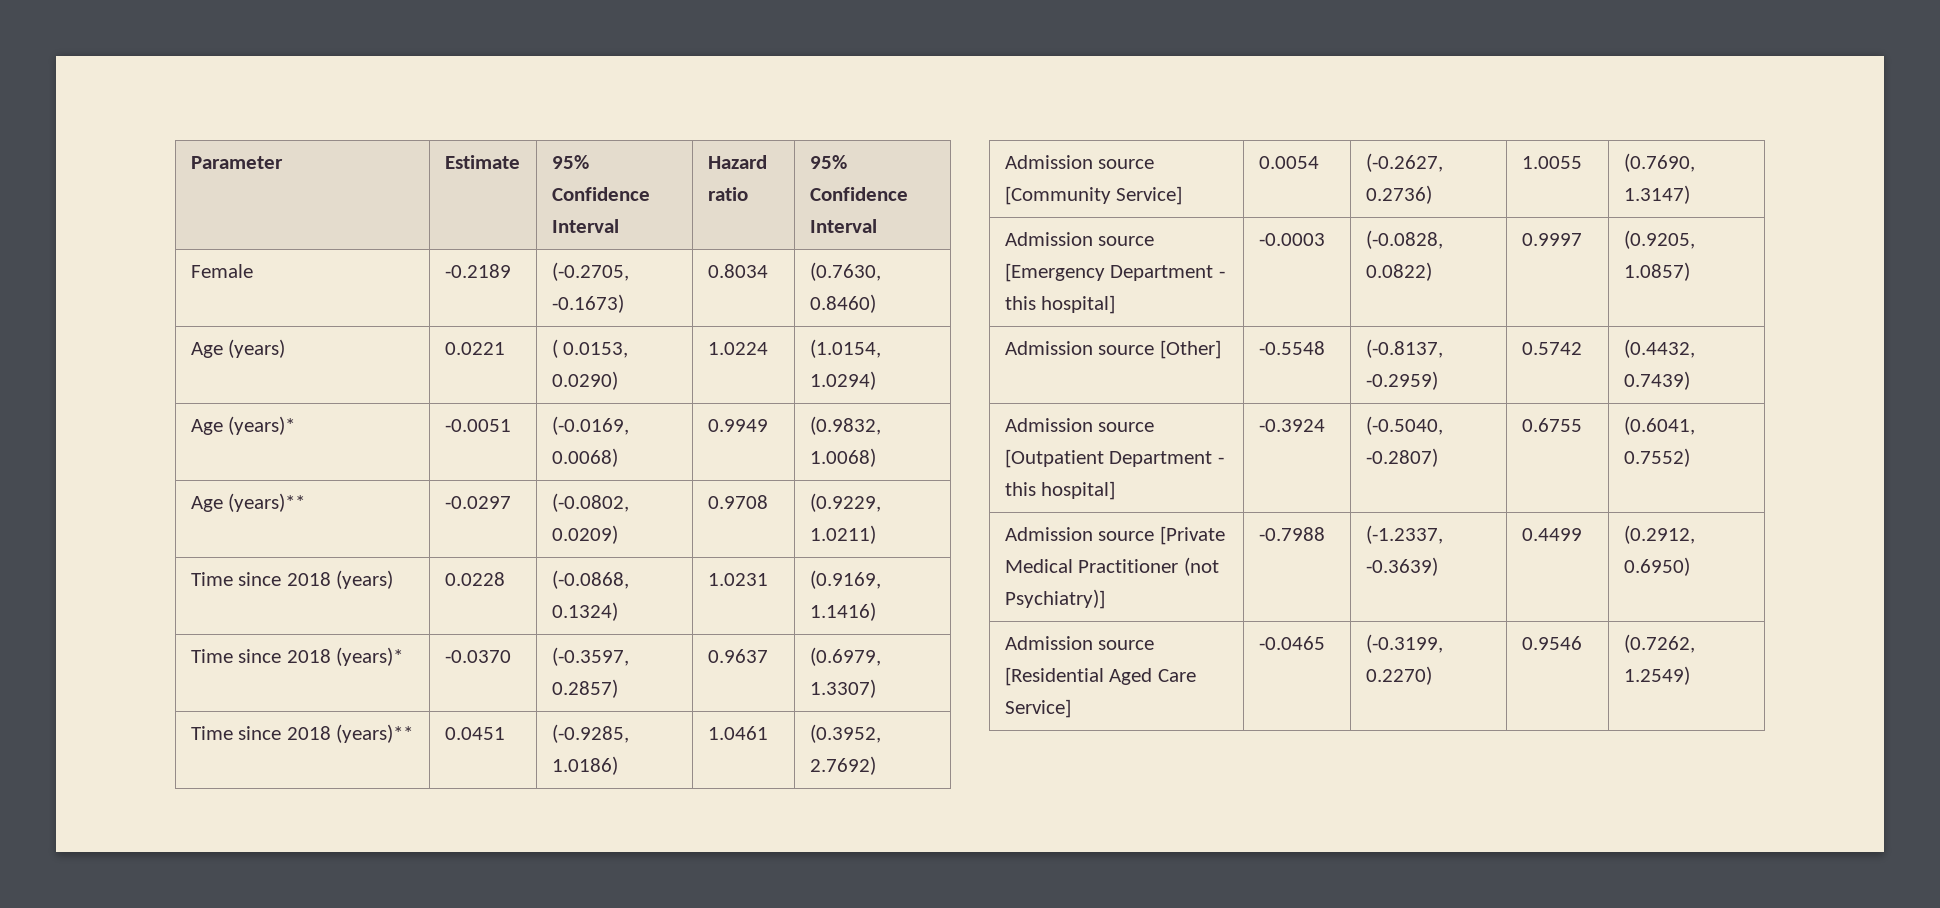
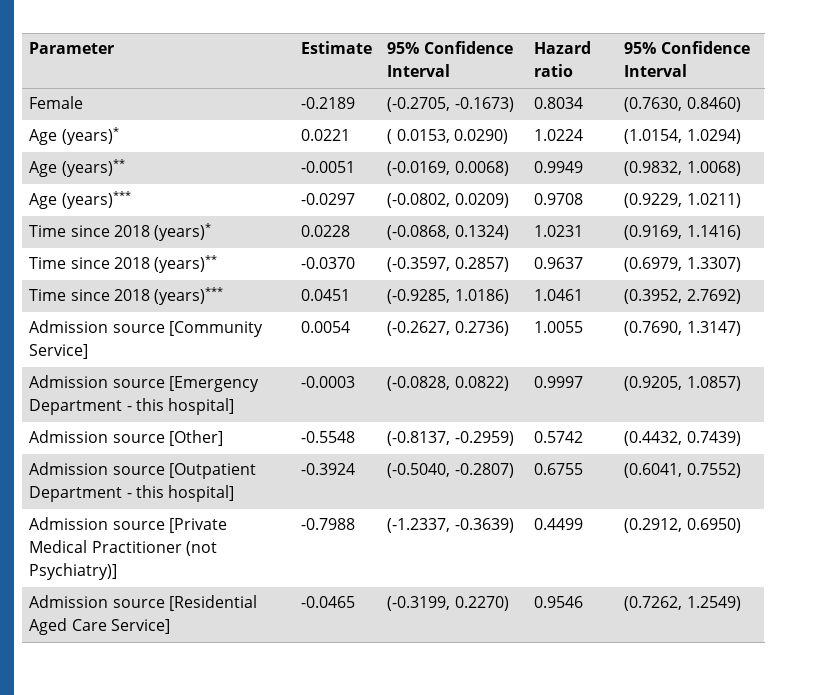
[228,339,286,358] (years) -> [61,127,119,145] (years)*
[228,416,296,435] (years)* -> [61,159,125,177] (years)**
[228,493,306,512] (years)** -> [61,191,131,209] (years)***
[336,570,394,589] (years) -> [154,223,212,241] (years)*
[336,647,404,666] (years)* -> [154,255,218,273] (years)**
[336,724,414,743] (years)** -> [154,287,224,305] (years)***

